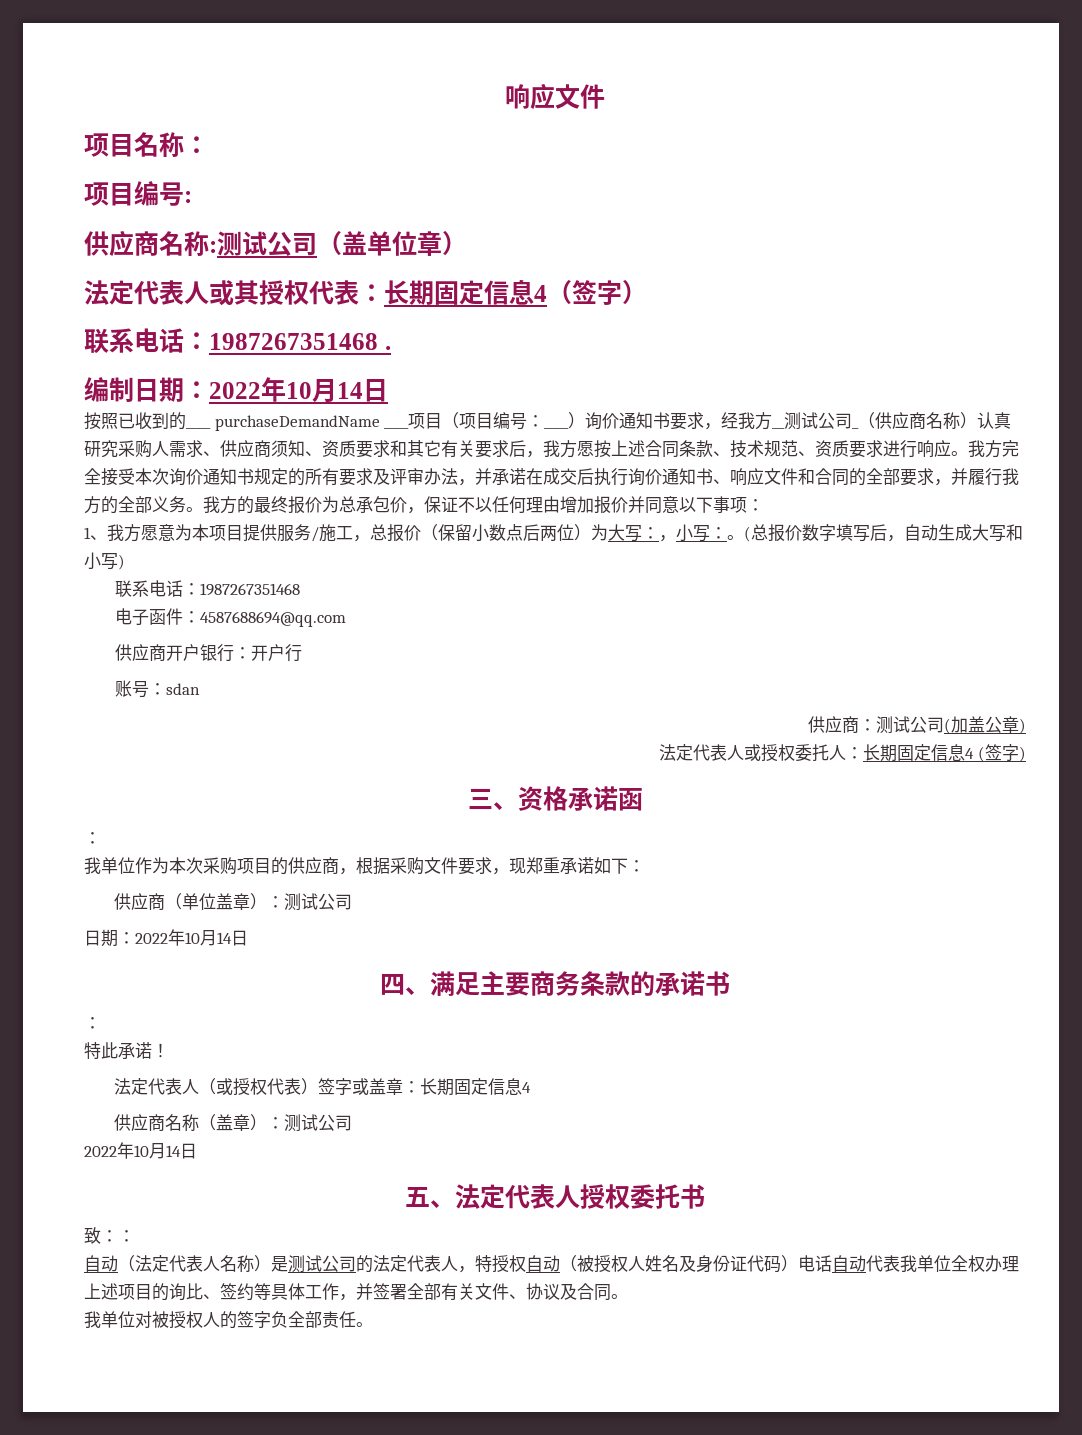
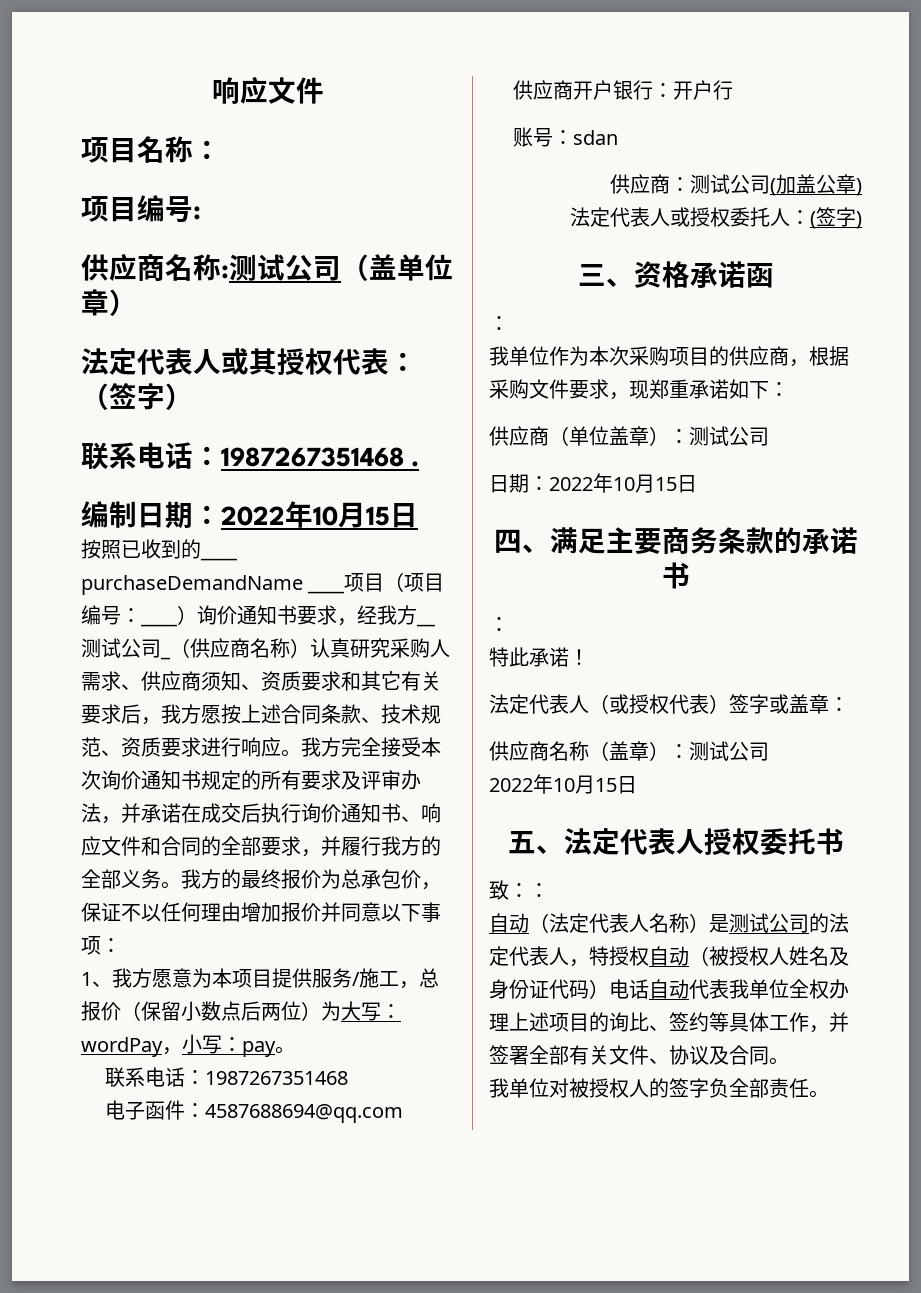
[384,279,547,305] 长期固定信息4 -> (417, 362) none
[337,382,363,399] 14 -> [366,506,390,526] 15
(659, 533) none -> [81,1037,163,1057] wordPay
[727,524,1023,542] [84,552,125,570] 。(总报价数字填写后，自动生成大写和小写) -> [242,1041,295,1057] pay。
[863,744,975,762] 长期固定信息4 -> (810, 217) none
[217,932,232,944] 14 -> [655,477,677,491] 15
[420,1078,532,1096] 长期固定信息4 -> (849, 704) none
[166,1145,181,1157] 14 -> [595,778,617,792] 15

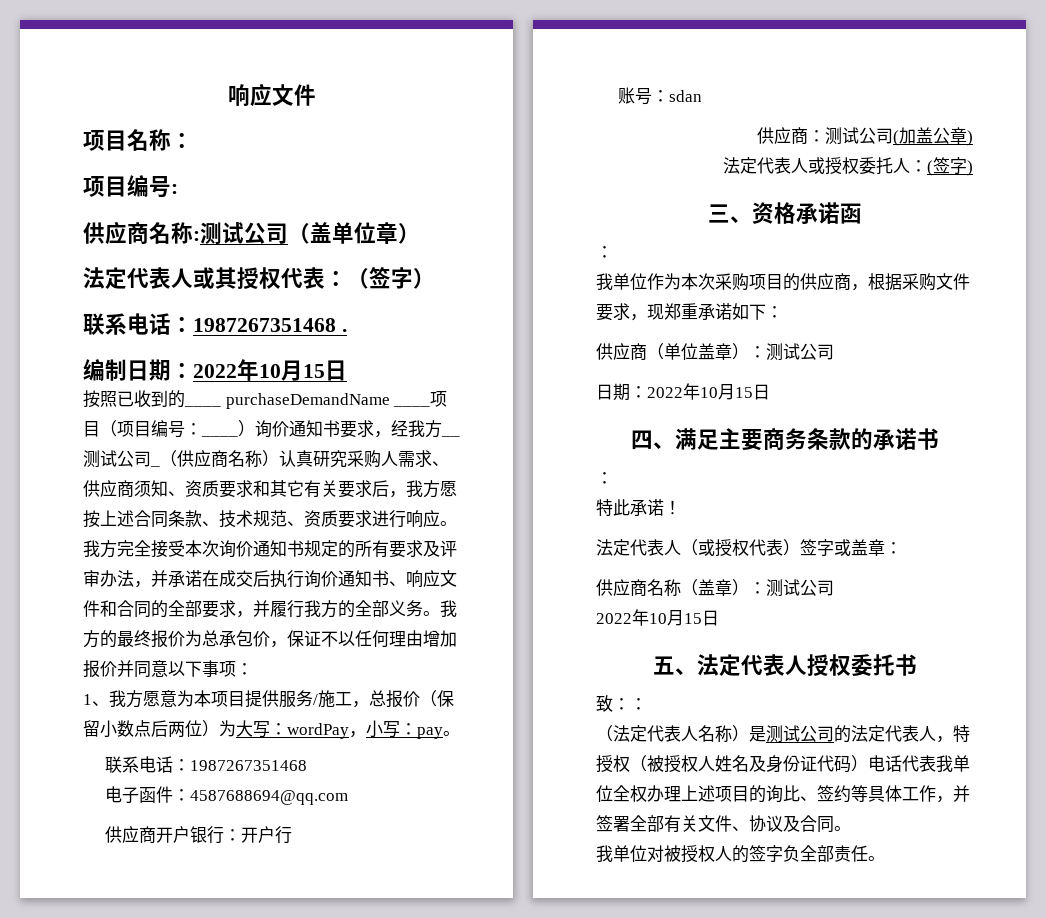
[489,913,529,933] 自动 -> (647, 704) none
[649,946,689,966] 自动 -> (630, 763) none
[649,979,689,999] 自动 -> (902, 763) none

